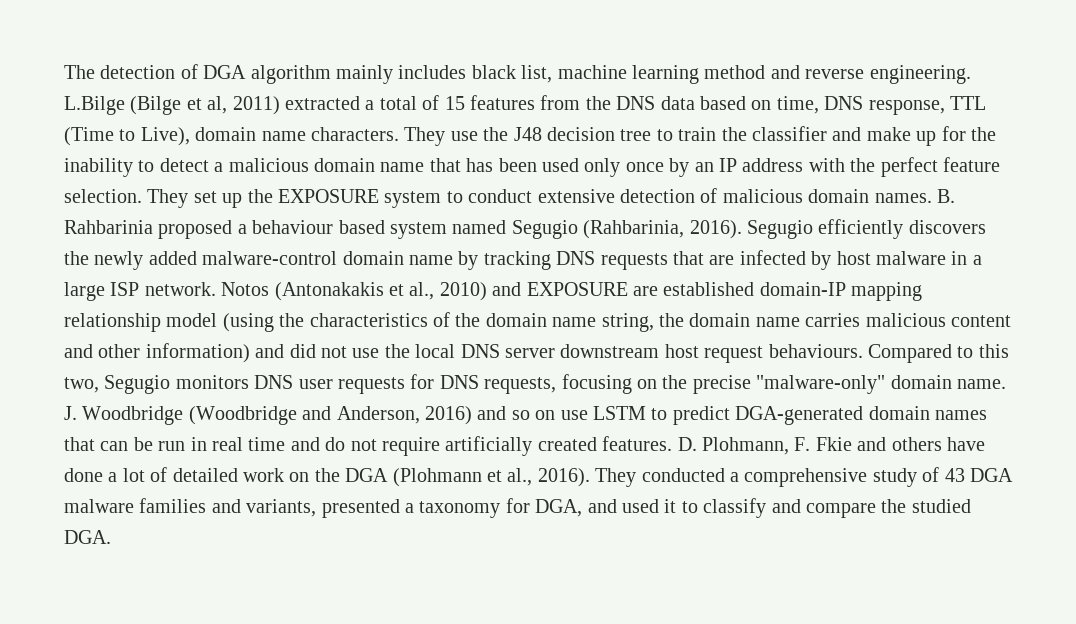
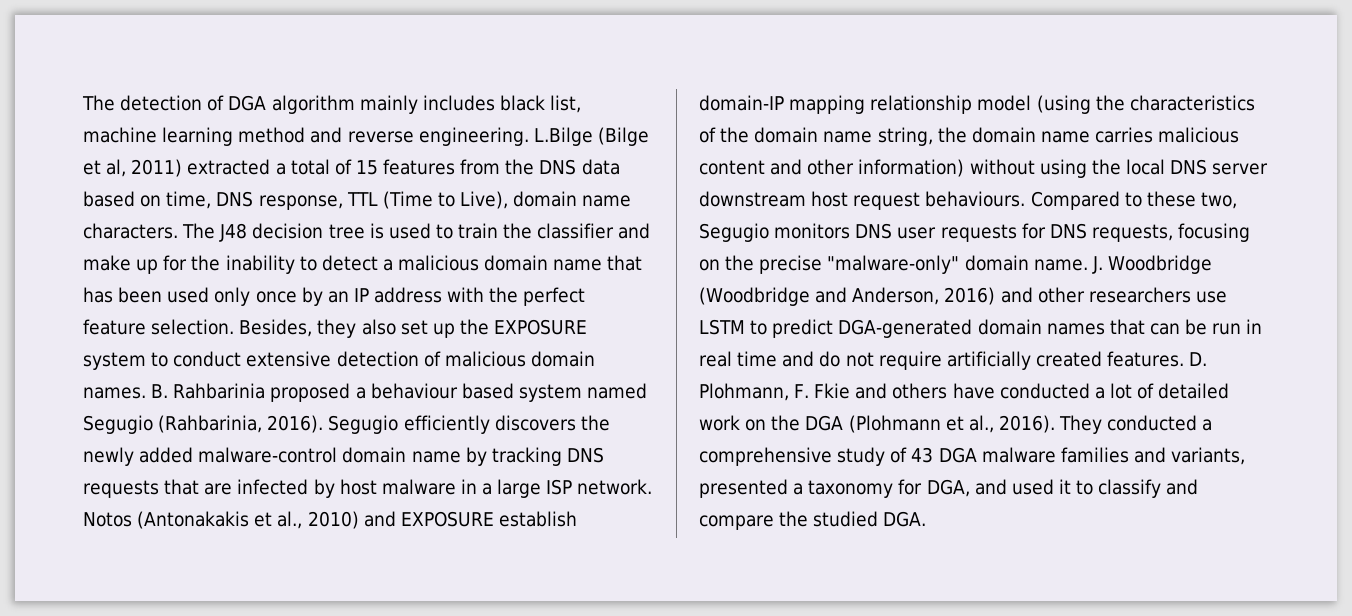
[404,127,509,146] They use the -> [182,223,216,239] The
(652, 135) none -> [369,223,431,239] is used
[147,189,189,208] They -> [239,319,396,338] Besides, they also
[632,282,755,296] are established -> [498,511,577,527] establish
[255,344,380,358] and did not use -> [969,159,1087,178] without using
[978,344,1009,358] this -> [1146,191,1196,207] these
[511,410,556,420] so on -> [1037,287,1191,303] other researchers
[64,468,103,482] done -> [999,383,1090,399] conducted

